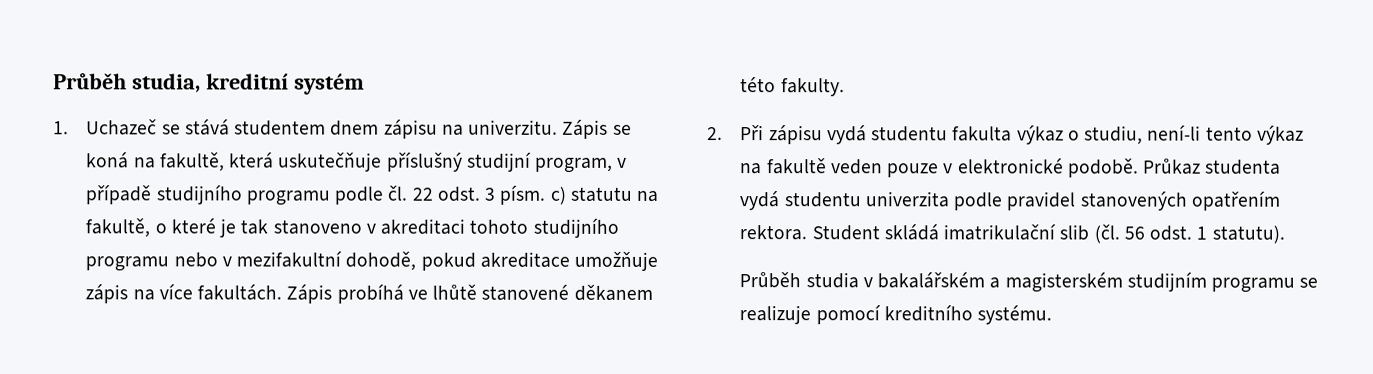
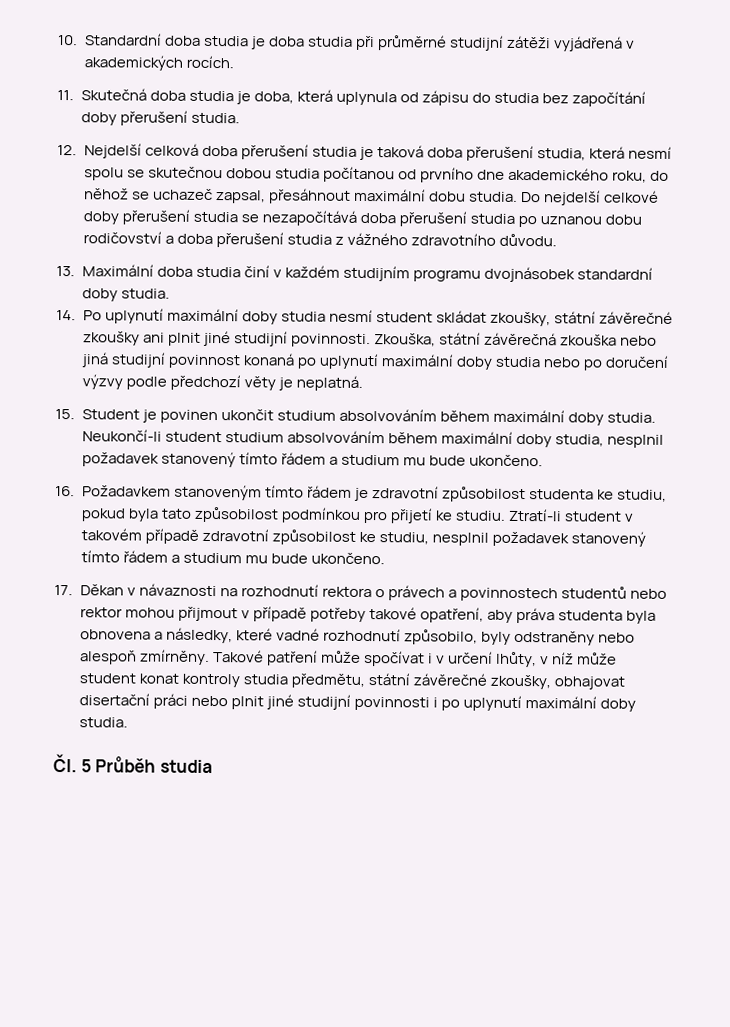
[53,72,365,95] [53,119,632,139] [86,152,628,173] [85,185,659,206] [85,218,619,238] [85,251,659,272] [85,284,653,304] [740,77,845,97] [707,125,1305,145] [740,158,1282,178] [739,191,1280,211] [739,224,1285,244] [739,272,1319,293] [739,305,1053,325] Průběh studia, kreditní systém // 1. Uchazeč se stává studentem dnem zápisu na univerzitu. Zápis se koná na fakultě, která uskutečňuje příslušný studijní program, v případě studijního programu podle čl. 22 odst. 3 písm. c) statutu na fakultě, o které je tak stanoveno v akreditaci tohoto studijního programu nebo v mezifakultní dohodě, pokud akreditace umožňuje zápis na více fakultách. Zápis probíhá ve lhůtě stanovené děkanem této fakulty. // 2. Při zápisu vydá studentu fakulta výkaz o studiu, není-li tento výkaz na fakultě veden pouze v elektronické podobě. Průkaz studenta vydá studentu univerzita podle pravidel stanovených opatřením rektora. Student skládá imatrikulační slib (čl. 56 odst. 1 statutu). // Průběh studia v bakalářském a magisterském studijním programu se realizuje pomocí kreditního systému. -> [58,33,636,52] [83,55,234,71] [57,88,647,107] [80,110,240,126] [57,143,673,162] [83,166,670,183] [83,188,659,206] [82,209,642,228] [82,231,557,248] [56,264,653,283] [81,288,170,302] [56,308,673,327] [82,330,657,348] [80,352,670,371] [81,374,363,391] [55,408,656,426] [81,429,664,448] [81,451,543,468] [55,484,667,503] [80,506,635,524] [80,528,646,547] [80,550,385,565] [54,583,668,602] [79,606,657,624] [79,627,635,646] [79,649,618,668] [78,673,625,690] [78,693,637,712] [78,717,128,728] [53,753,213,774] 10. Standardní doba studia je doba studia při průměrné studijní zátěži vyjádřená v akademických rocích. // 11. Skutečná doba studia je doba, která uplynula od zápisu do studia bez započítání doby přerušení studia. // 12. Nejdelší celková doba přerušení studia je taková doba přerušení studia, která nesmí spolu se skutečnou dobou studia počítanou od prvního dne akademického roku, do něhož se uchazeč zapsal, přesáhnout maximální dobu studia. Do nejdelší celkové doby přerušení studia se nezapočítává doba přerušení studia po uznanou dobu rodičovství a doba přerušení studia z vážného zdravotního důvodu. // 13. Maximální doba studia činí v každém studijním programu dvojnásobek standardní doby studia. // 14. Po uplynutí maximální doby studia nesmí student skládat zkoušky, státní závěrečné zkoušky ani plnit jiné studijní povinnosti. Zkouška, státní závěrečná zkouška nebo jiná studijní povinnost konaná po uplynutí maximální doby studia nebo po doručení výzvy podle předchozí věty je neplatná. // 15. Student je povinen ukončit studium absolvováním během maximální doby studia. Neukončí-li student studium absolvováním během maximální doby studia, nesplnil požadavek stanovený tímto řádem a studium mu bude ukončeno. // 16. Požadavkem stanoveným tímto řádem je zdravotní způsobilost studenta ke studiu, pokud byla tato způsobilost podmínkou pro přijetí ke studiu. Ztratí-li student v takovém případě zdravotní způsobilost ke studiu, nesplnil požadavek stanovený tímto řádem a studium mu bude ukončeno. // 17. Děkan v návaznosti na rozhodnutí rektora o právech a povinnostech studentů nebo rektor mohou přijmout v případě potřeby takové opatření, aby práva studenta byla obnovena a následky, které vadné rozhodnutí způsobilo, byly odstraněny nebo alespoň zmírněny. Takové patření může spočívat i v určení lhůty, v níž může student konat kontroly studia předmětu, státní závěrečné zkoušky, obhajovat disertační práci nebo plnit jiné studijní povinnosti i po uplynutí maximální doby studia. // Čl. 5 Průběh studia

